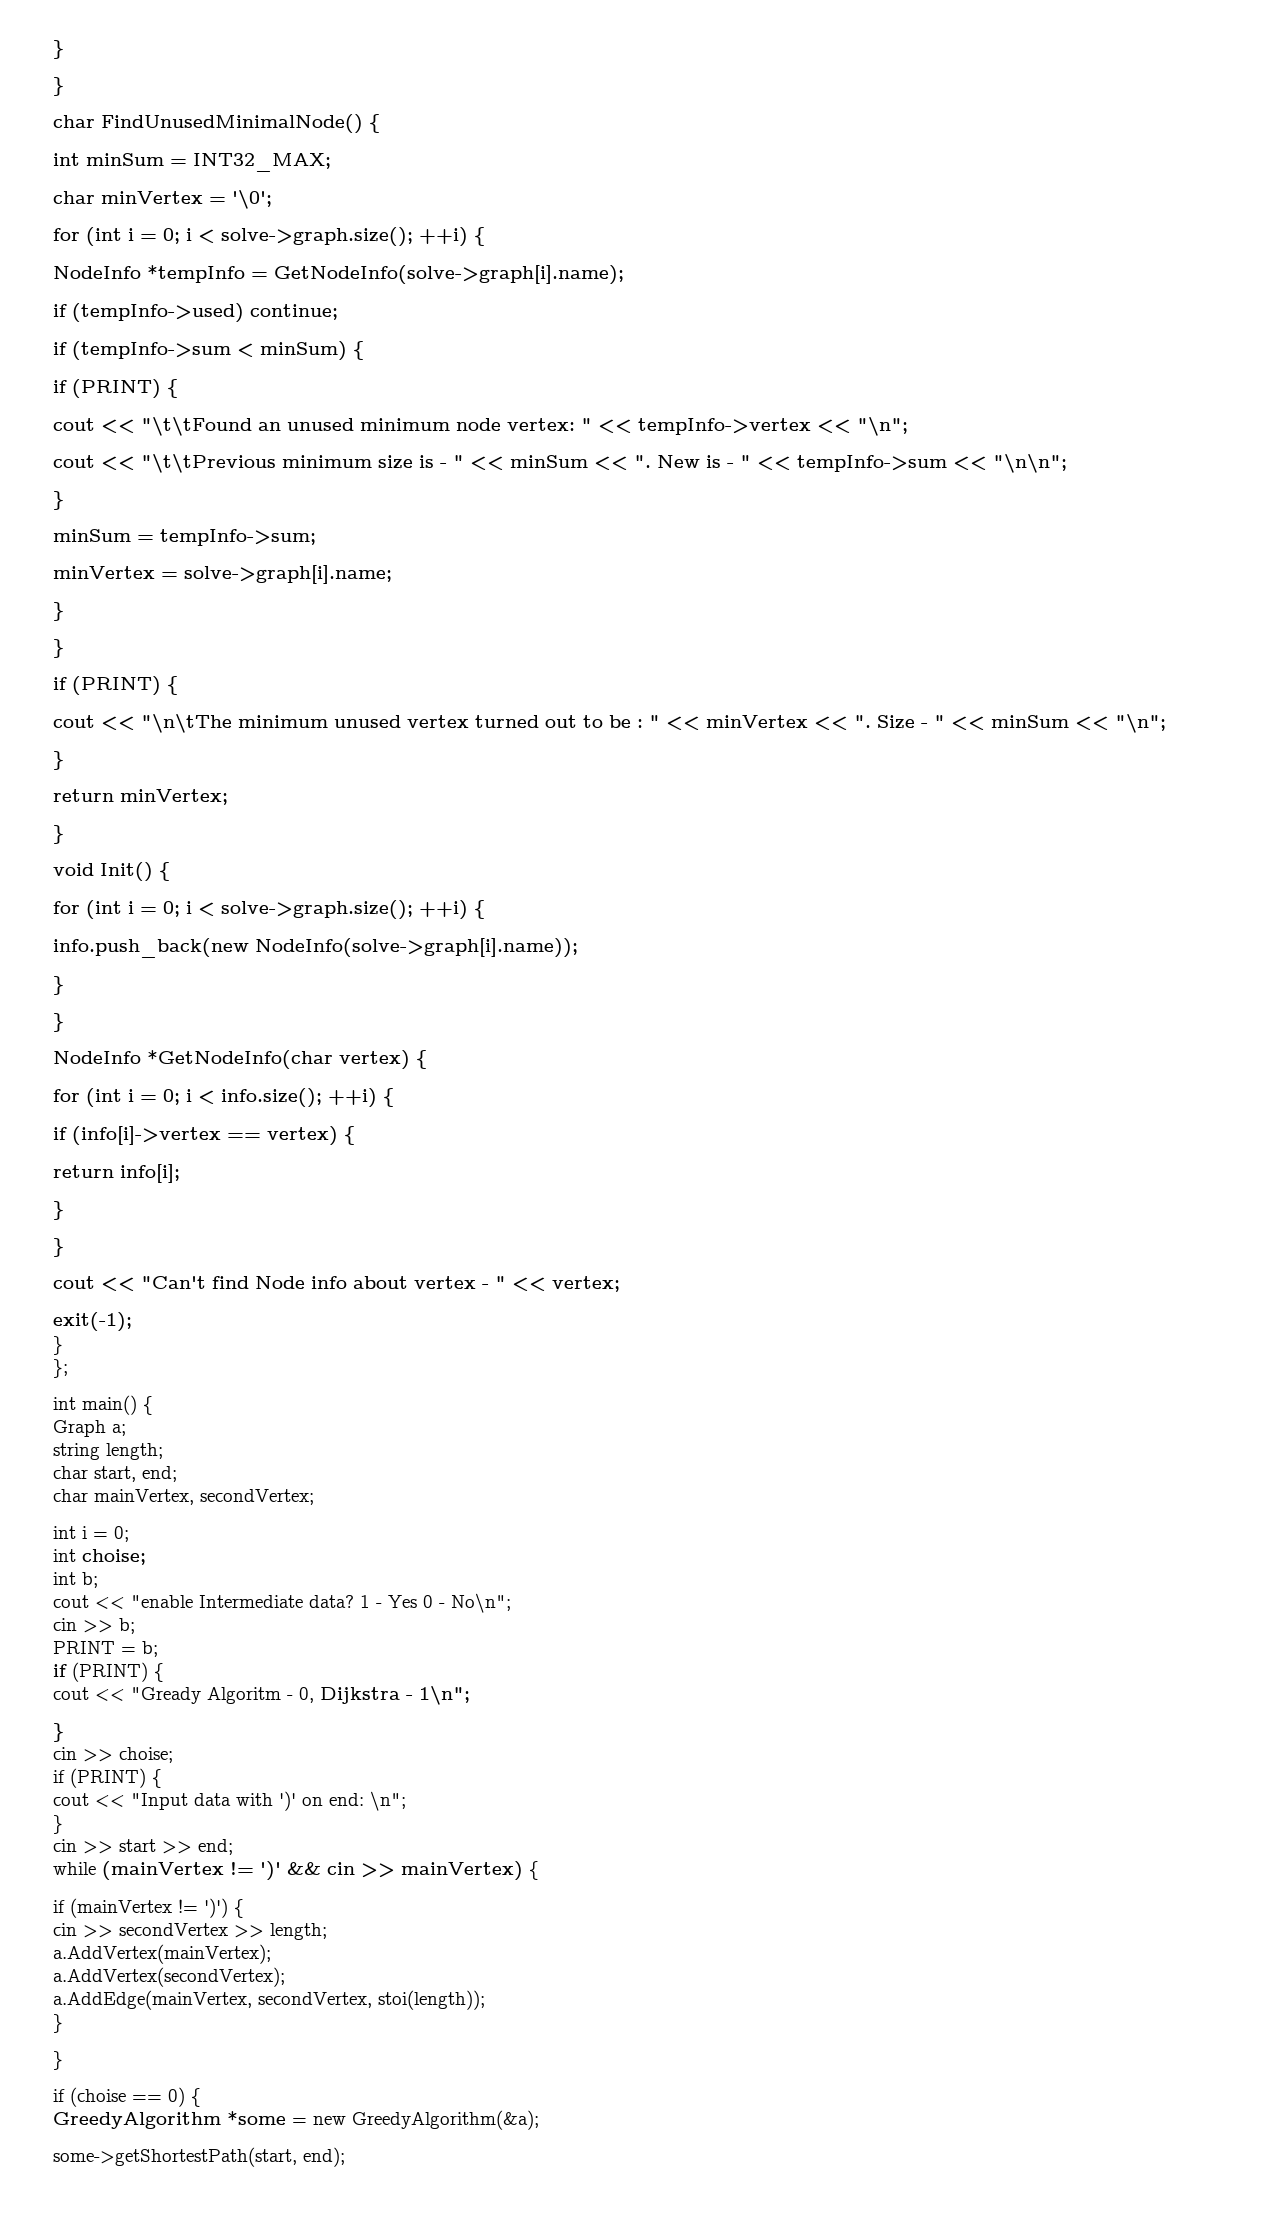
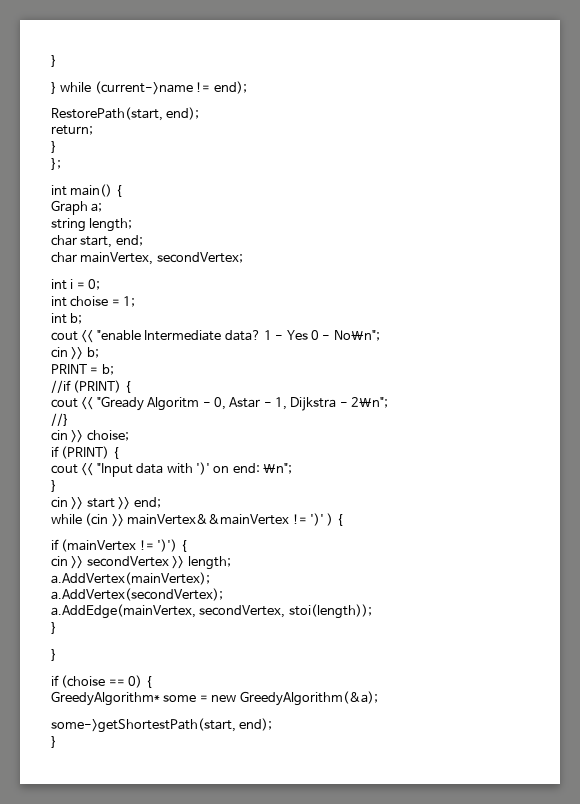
[53,40,64,59] [53,77,64,96] [53,114,380,134] [53,153,331,172] [53,190,272,209] [53,227,485,247] [53,265,624,285] [53,303,338,323] [53,341,364,361] [53,379,178,399] [53,417,908,436] [53,454,1067,473] [53,491,64,510] [53,529,316,546] [53,565,392,584] [53,602,64,621] [53,639,64,658] [53,676,178,696] [53,714,1166,733] [53,751,64,770] [53,789,228,805] [53,825,64,844] [53,862,170,882] [53,900,485,920] [53,938,578,958] [53,976,64,995] [53,1013,64,1032] [53,1050,427,1070] [53,1088,394,1108] [53,1126,355,1146] [53,1164,180,1183] [53,1201,64,1220] [53,1238,64,1257] [53,1276,620,1292] [53,1312,132,1332] } // } // char FindUnusedMinimalNode() { // int minSum = INT32_MAX; // char minVertex = '\0'; // for (int i = 0; i < solve->graph.size(); ++i) { // NodeInfo *tempInfo = GetNodeInfo(solve->graph[i].name); // if (tempInfo->used) continue; // if (tempInfo->sum < minSum) { // if (PRINT) { // cout << "\t\tFound an unused minimum node vertex: " << tempInfo->vertex << "\n"; // cout << "\t\tPrevious minimum size is - " << minSum << ". New is - " << tempInfo->sum << "\n\n"; // } // minSum = tempInfo->sum; // minVertex = solve->graph[i].name; // } // } // if (PRINT) { // cout << "\n\tThe minimum unused vertex turned out to be : " << minVertex << ". Size - " << minSum << "\n"; // } // return minVertex; // } // void Init() { // for (int i = 0; i < solve->graph.size(); ++i) { // info.push_back(new NodeInfo(solve->graph[i].name)); // } // } // NodeInfo *GetNodeInfo(char vertex) { // for (int i = 0; i < info.size(); ++i) { // if (info[i]->vertex == vertex) { // return info[i]; // } // } // cout << "Can't find Node info about vertex - " << vertex; // exit(-1); -> [51,55,57,67] [51,81,247,95] [51,107,200,121] [51,125,93,135] } // } while (current->name != end); // RestorePath(start, end); // return;
[82,1549,146,1565] choise; -> [70,296,136,307] choise = 1;
[53,1664,67,1677] if -> [51,380,71,393] //if
[320,1686,470,1705] [53,1723,64,1742] Dijkstra - 1\n"; // } -> [229,397,389,411] [51,413,69,426] Astar - 1, Dijkstra - 2\n"; // //}
[102,1861,523,1881] (mainVertex != ')' && cin >> mainVertex) -> [85,513,334,527] (cin >> mainVertex&&mainVertex != ')' )
[53,2111,286,2129] GreedyAlgorithm *some -> [51,691,197,706] GreedyAlgorithm* some
(345, 2157) none -> [51,736,57,748] // }

